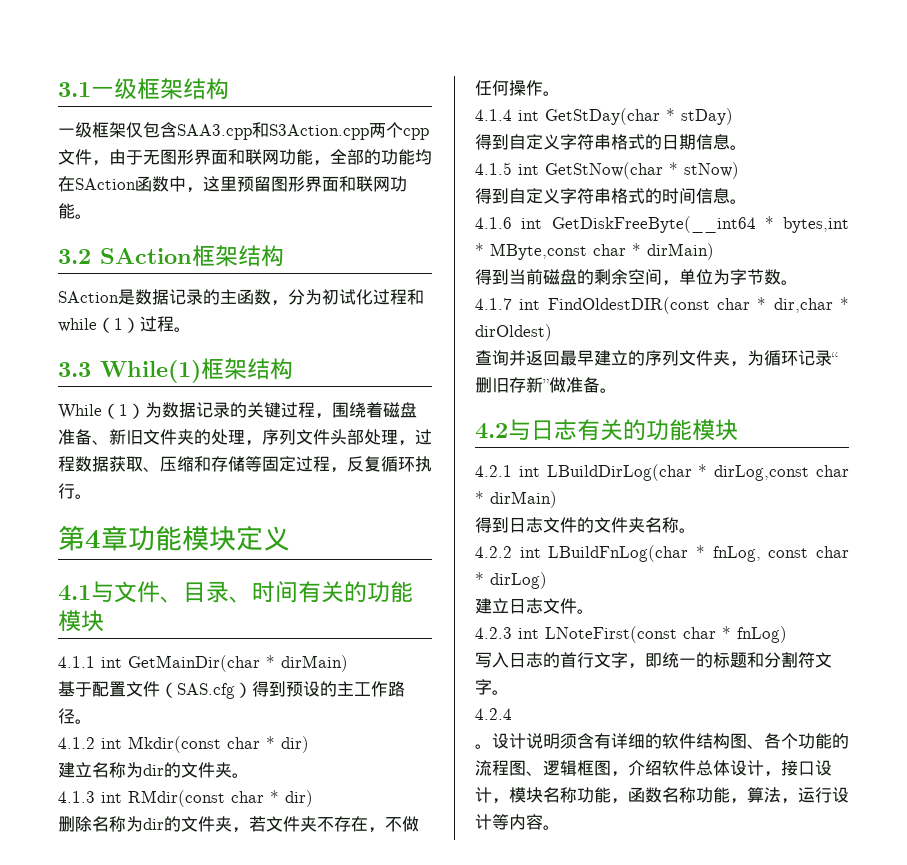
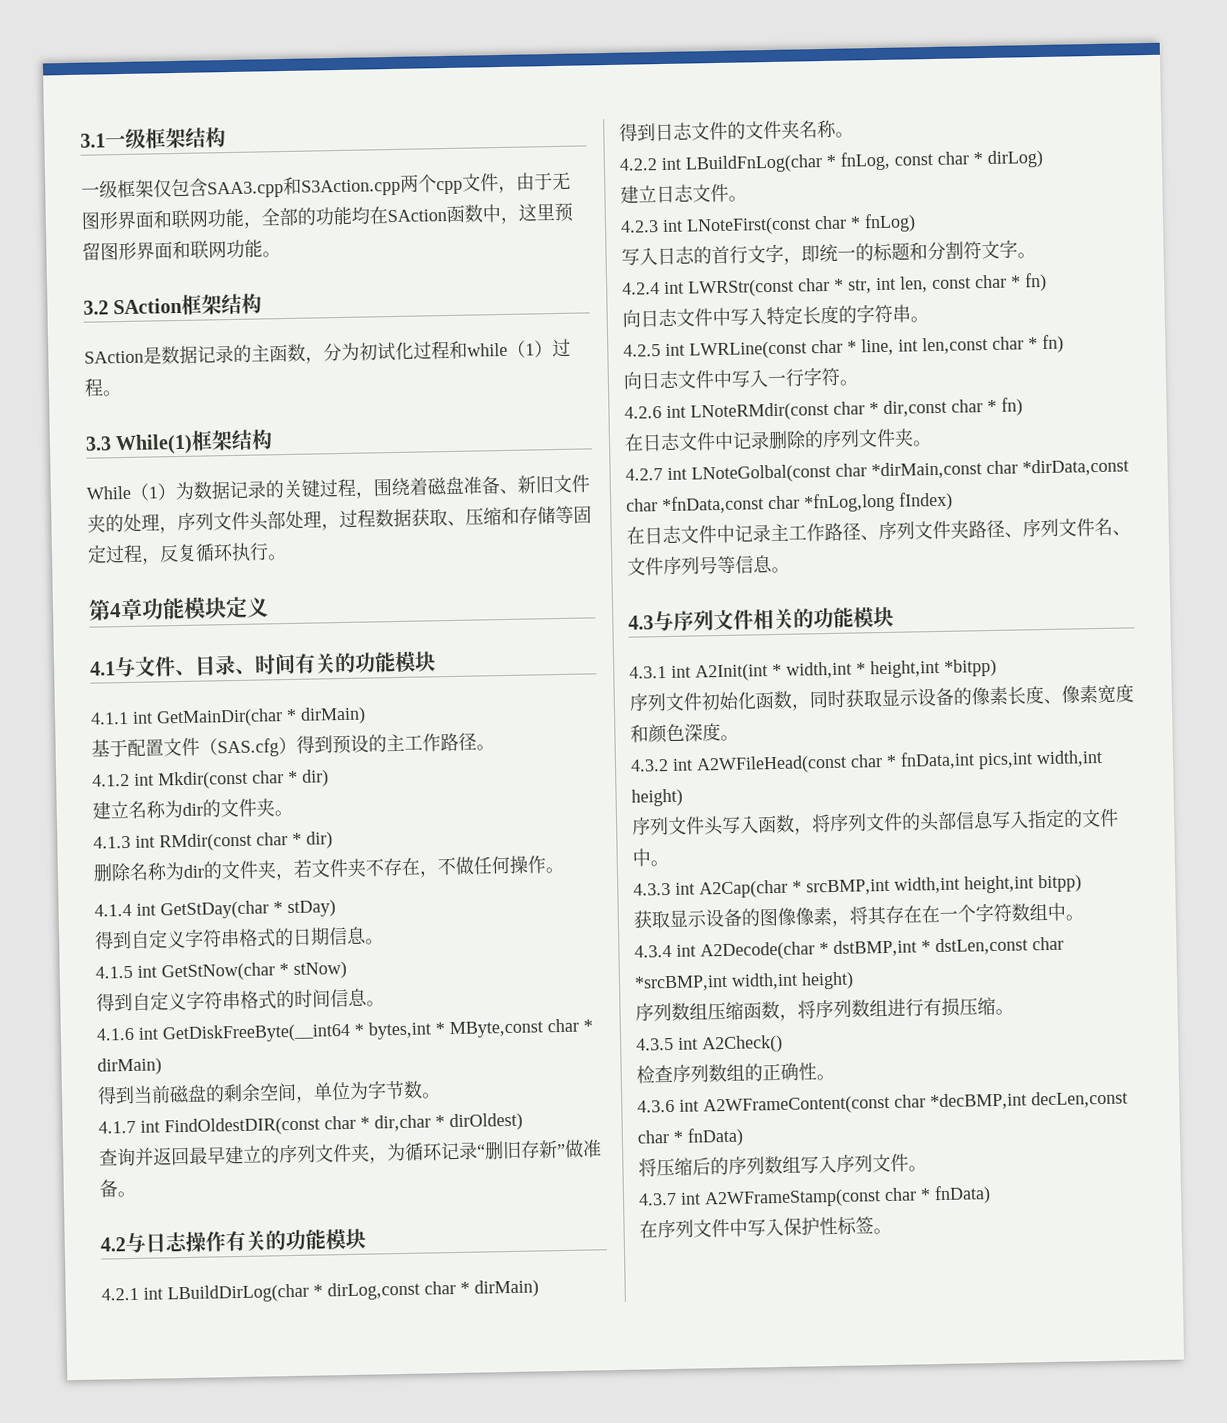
(577, 429) none -> [185,1231,226,1253] 操作
[475,733,849,749] [475,760,832,777] [475,787,849,804] [475,814,543,830] // 。设计说明须含有详细的软件结构图、各个功能的流程图、逻辑框图，介绍软件总体设计，接口设计，模块名称功能，函数名称功能，算法，运行设计等内容 -> [664,272,1047,298] [622,304,929,328] [623,334,1064,360] [623,367,859,390] [624,397,1023,422] [624,428,932,452] [625,458,1129,484] [626,491,953,515] [626,517,1131,545] [627,555,790,576] [628,606,894,632] [629,658,997,682] [629,684,1134,712] [630,723,739,744] [630,749,1103,775] [631,788,683,807] [631,808,1119,836] [632,848,669,867] [633,874,1082,899] [633,902,1084,929] [634,936,1064,961] [634,971,854,992] [635,996,1014,1022] [636,1034,783,1054] [636,1062,835,1084] [637,1090,1128,1116] [637,1127,744,1147] [638,1153,927,1177] [638,1185,991,1209] [639,1216,874,1239] int LWRStr(const char * str, int len, const char * fn) // 向日志文件中写入特定长度的字符串。 // 4.2.5 int LWRLine(const char * line, int len,const char * fn) // 向日志文件中写入一行字符。 // 4.2.6 int LNoteRMdir(const char * dir,const char * fn) // 在日志文件中记录删除的序列文件夹。 // 4.2.7 int LNoteGolbal(const char *dirMain,const char *dirData,const char *fnData,const char *fnLog,long fIndex) // 在日志文件中记录主工作路径、序列文件夹路径、序列文件名、文件序列号等信息。 // 4.3与序列文件相关的功能模块 // 4.3.1 int A2Init(int * width,int * height,int *bitpp) // 序列文件初始化函数，同时获取显示设备的像素长度、像素宽度和颜色深度。 // 4.3.2 int A2WFileHead(const char * fnData,int pics,int width,int height) // 序列文件头写入函数，将序列文件的头部信息写入指定的文件中。 // 4.3.3 int A2Cap(char * srcBMP,int width,int height,int bitpp) // 获取显示设备的图像像素，将其存在在一个字符数组中。 // 4.3.4 int A2Decode(char * dstBMP,int * dstLen,const char *srcBMP,int width,int height) // 序列数组压缩函数，将序列数组进行有损压缩。 // 4.3.5 int A2Check() // 检查序列数组的正确性。 // 4.3.6 int A2WFrameContent(const char *decBMP,int decLen,const char * fnData) // 将压缩后的序列数组写入序列文件。 // 4.3.7 int A2WFrameStamp(const char * fnData) // 在序列文件中写入保护性标签

